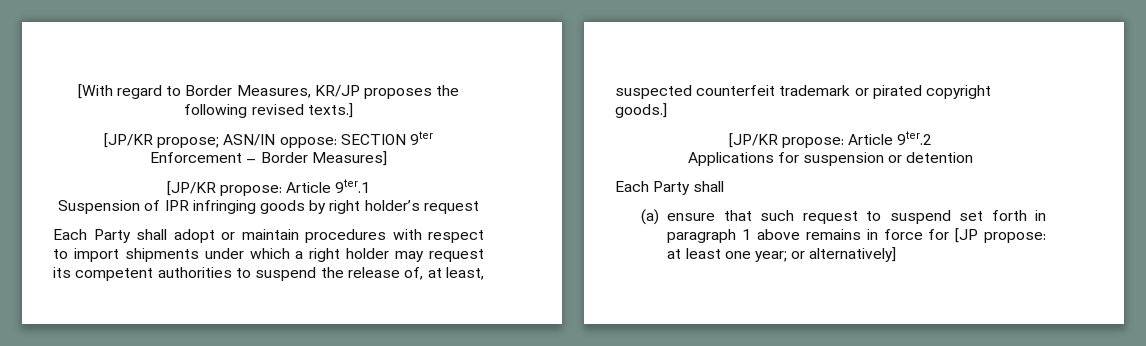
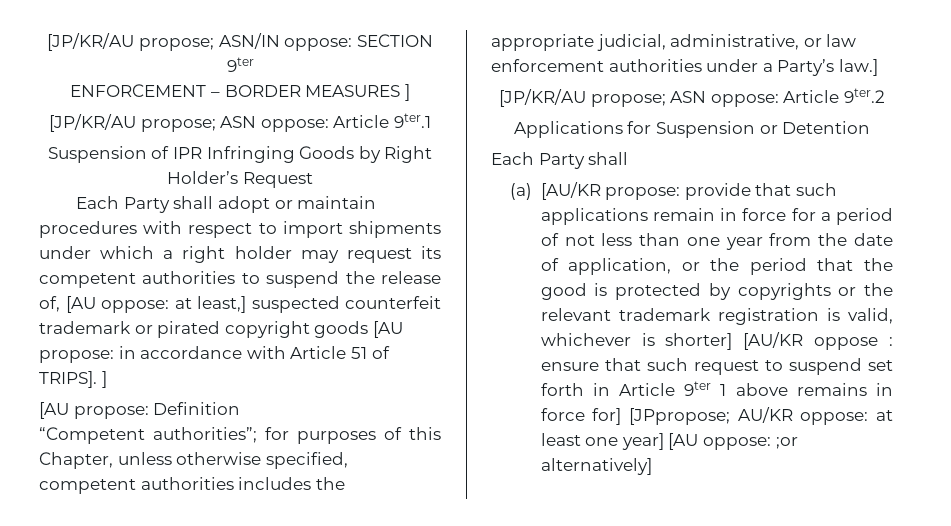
[77,84,460,99] [184,103,353,118] [104,133,154,148] [With regard to Border Measures, KR/JP proposes the following revised texts.] // [JP/KR -> [47,33,135,51] [JP/KR/AU
[150,151,387,166] [166,181,282,196] Enforcement – Border Measures] // [JP/KR propose: -> [70,84,410,101] [49,114,329,132] ENFORCEMENT – BORDER MEASURES ] // [JP/KR/AU propose; ASN oppose:
[192,200,479,214] infringing goods by right holder’s request -> [206,146,433,163] [167,171,313,188] Infringing Goods by Right Holder’s Request
[427,267,484,280] at least, -> [65,296,246,313] [AU oppose: at least,]
[615,103,667,118] [728,133,844,148] goods.] // [JP/KR propose: -> [314,321,403,338] [39,346,390,363] [39,371,107,388] [39,402,241,419] [39,427,441,444] [39,452,348,469] [39,477,345,494] [491,34,857,51] [491,59,878,76] [499,89,779,107] goods [AU propose: in accordance with Article 51 of TRIPS]. ] // [AU propose: Definition // “Competent authorities”; for purposes of this Chapter, unless otherwise specified, competent authorities includes the appropriate judicial, administrative, or law enforcement authorities under a Party’s law.] // [JP/KR/AU propose; ASN oppose:
[803,152,974,166] suspension or detention -> [656,121,871,138] Suspension or Detention
(660, 217) none -> [540,182,838,200] [540,208,893,225] [540,233,893,250] [540,258,893,275] [540,283,893,300] [540,308,893,325] [540,332,893,350] [AU/KR propose: provide that such applications remain in force for a period of not less than one year from the date of application, or the period that the good is protected by copyrights or the relevant trademark registration is valid, whichever is shorter] [AU/KR oppose :
[667,229,737,243] paragraph -> [619,381,712,396] Article 9ter
[928,228,1046,243] [667,248,806,262] for [JP propose: at least one year; or -> [592,407,893,425] [540,433,798,450] for] [JPpropose; AU/KR oppose: at least one year] [AU oppose: ;or

